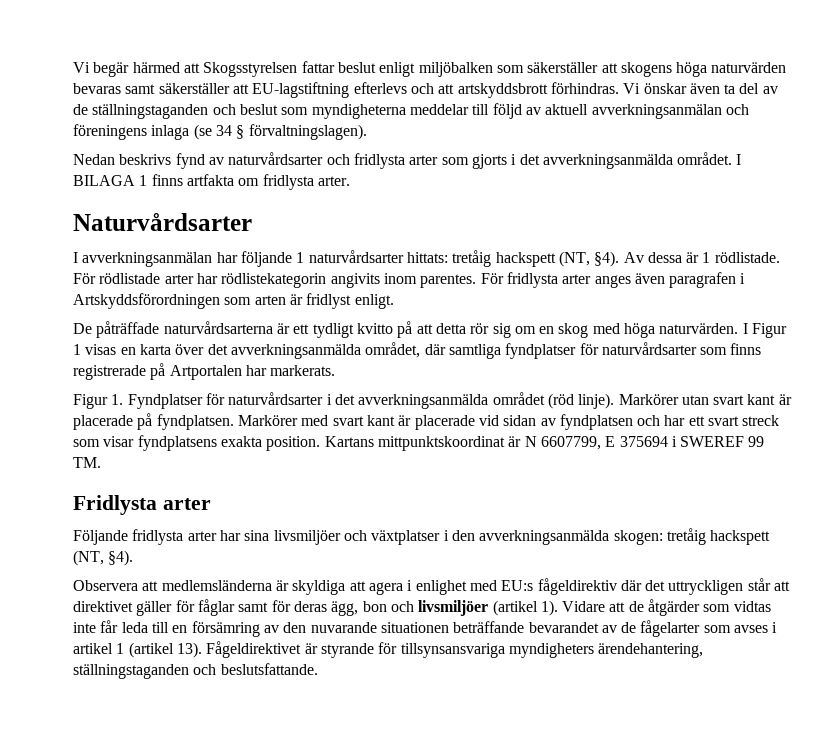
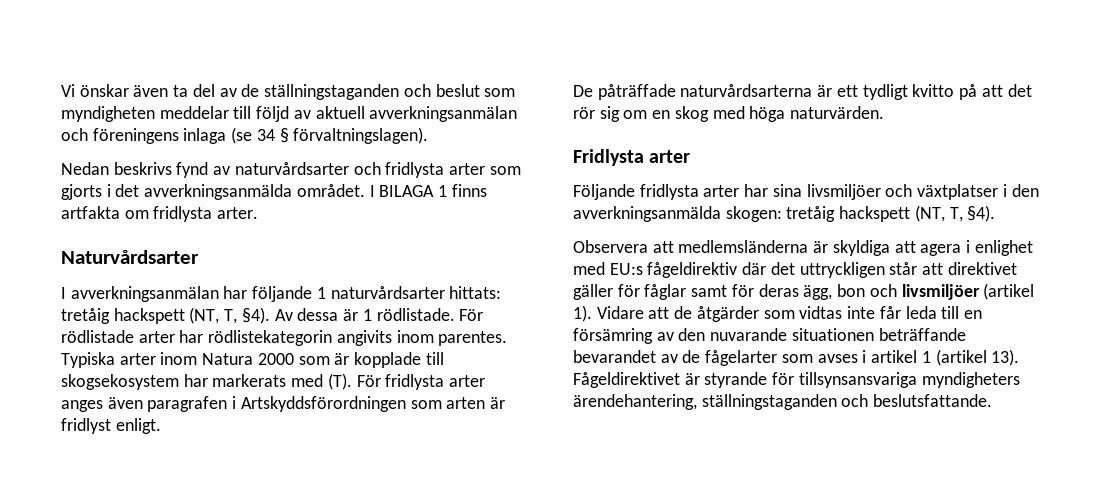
[73,61,787,77] [73,82,641,98] Vi begär härmed att Skogsstyrelsen fattar beslut enligt miljöbalken som säkerställer att skogens höga naturvärden bevaras samt säkerställer att EU-lagstiftning efterlevs och att artskyddsbrott förhindras. Vi -> [61,84,75,97] Vi
[311,104,406,119] myndigheterna -> [61,106,155,122] myndigheten
(590, 259) none -> [224,309,238,324] T,
(477, 281) none -> [61,352,444,368] [61,373,352,390] Typiska arter inom Natura 2000 som är kopplade till skogsekosystem har markerats med (T).
[435,323,466,334] detta -> [1007,84,1032,97] det
[742,323,788,338] [73,342,762,359] [73,363,336,380] [73,392,792,409] [73,413,780,430] [73,435,765,451] [73,457,101,468] I Figur 1 visas en karta över det avverkningsanmälda området, där samtliga fyndplatser för naturvårdsarter som finns registrerade på Artportalen har markerats. // Figur 1. Fyndplatser för naturvårdsarter i det avverkningsanmälda området (röd linje). Markörer utan svart kant är placerade på fyndplatsen. Markörer med svart kant är placerade vid sidan av fyndplatsen och har ett svart streck som visar fyndplatsens exakta position. Kartans mittpunktskoordinat är N 6607799, E 375694 i SWEREF 99 TM. -> (885, 112) none
(104, 558) none -> [949,207,963,222] T,

